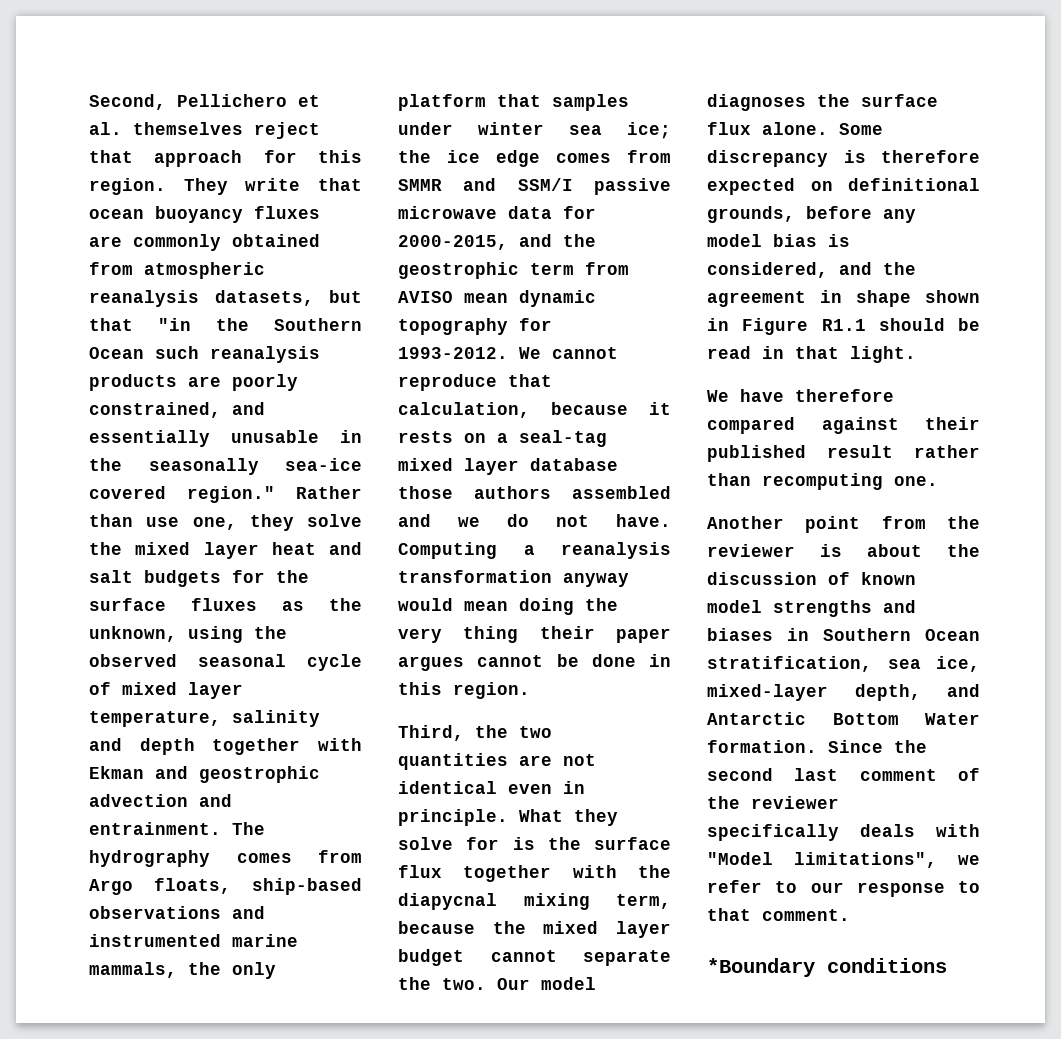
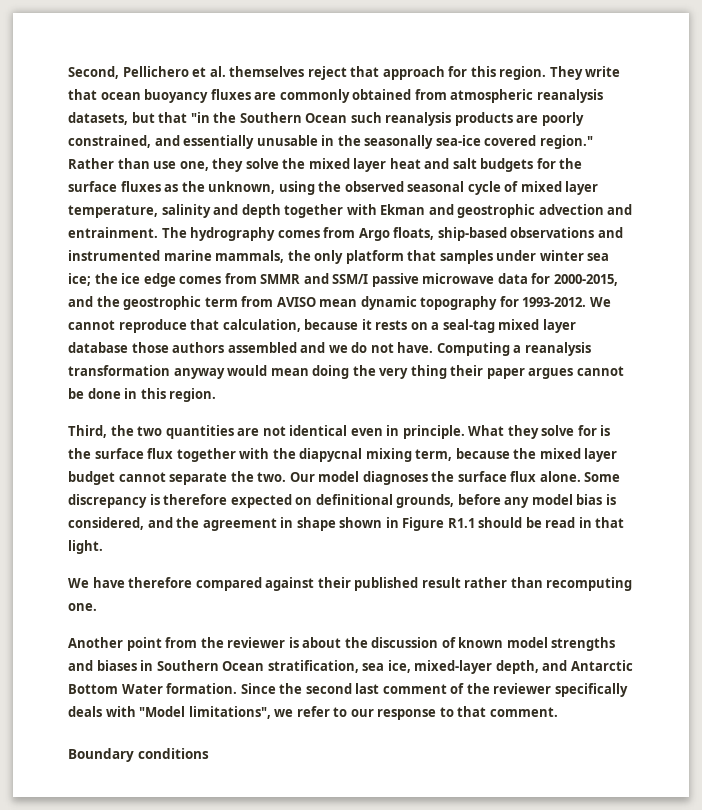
[707,958,815,977] *Boundary -> [68,748,134,762] Boundary

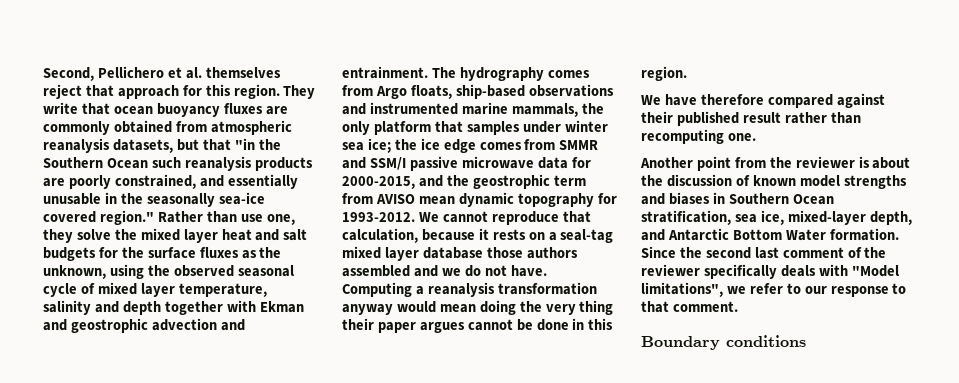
[68,425,611,439] [68,448,618,462] [68,471,621,485] [68,494,616,508] [68,517,625,531] [68,540,103,554] // Third, the two quantities are not identical even in principle. What they solve for is the surface flux together with the diapycnal mixing term, because the mixed layer budget cannot separate the two. Our model diagnoses the surface flux alone. Some discrepancy is therefore expected on definitional grounds, before any model bias is considered, and the agreement in shape shown in Figure R1.1 should be read in that light. -> (687, 73) none

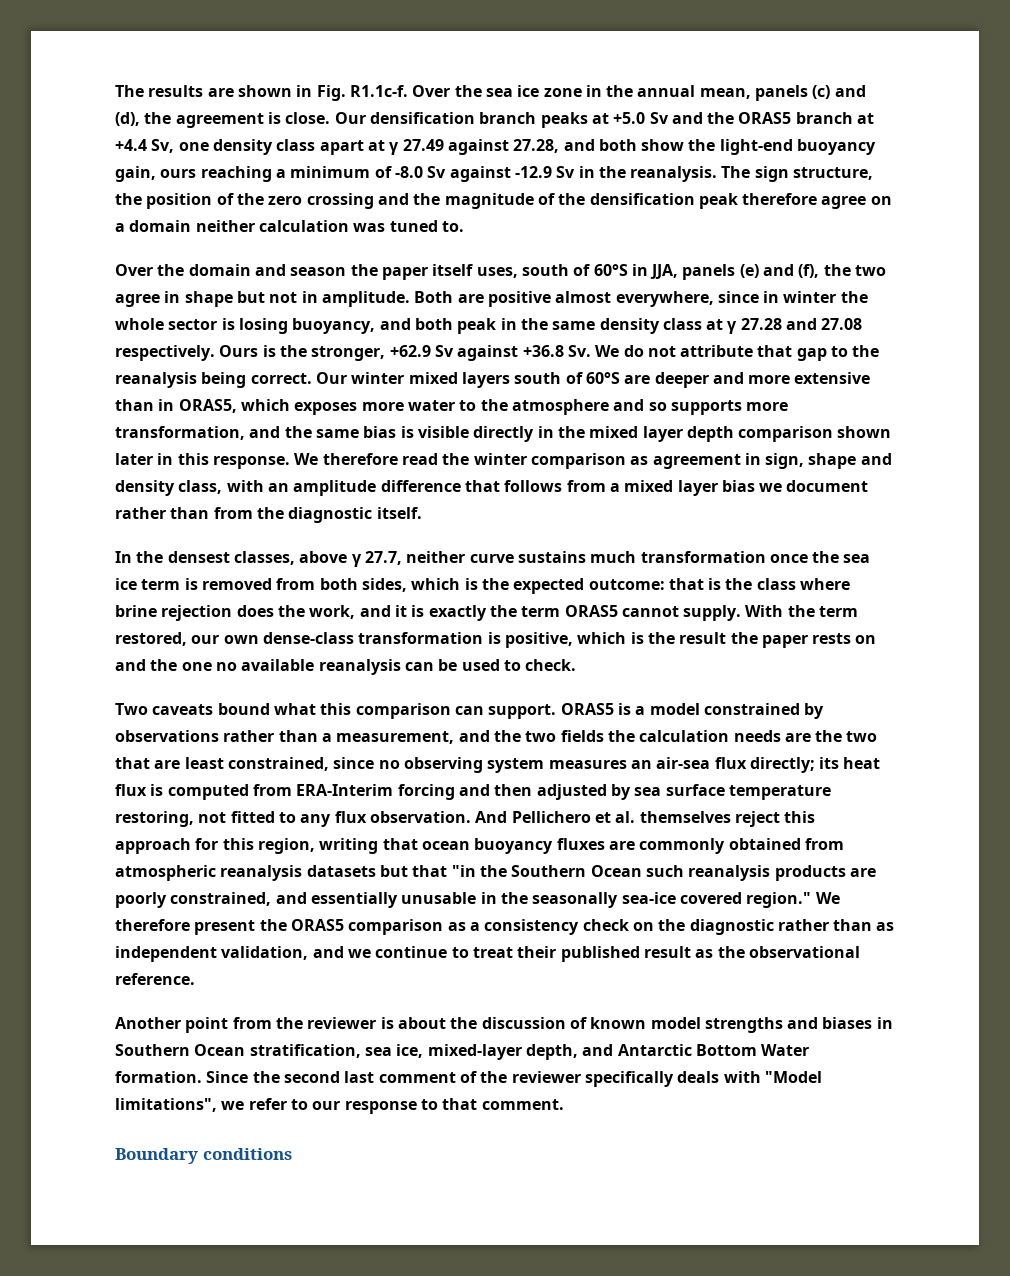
[43,67,94,81] Second, -> [115,85,866,101] [115,112,875,128] [115,139,877,155] [115,166,874,182] [115,193,892,209] [115,220,464,232] [115,264,887,280] [115,291,868,307] [115,318,863,334] [115,345,880,361] [115,372,871,388] [115,399,789,415] [115,426,892,442] [115,453,892,469] [115,480,869,496] [115,507,422,523] [115,551,871,567] [115,578,851,594] [115,605,859,621] [115,632,877,648] [115,659,577,675] [115,703,825,719] [115,730,878,744] [115,757,881,773] [115,784,831,800] [115,811,508,827] The results are shown in Fig. R1.1c-f. Over the sea ice zone in the annual mean, panels (c) and (d), the agreement is close. Our densification branch peaks at +5.0 Sv and the ORAS5 branch at +4.4 Sv, one density class apart at γ 27.49 against 27.28, and both show the light-end buoyancy gain, ours reaching a minimum of -8.0 Sv against -12.9 Sv in the reanalysis. The sign structure, the position of the zero crossing and the magnitude of the densification peak therefore agree on a domain neither calculation was tuned to. // Over the domain and season the paper itself uses, south of 60°S in JJA, panels (e) and (f), the two agree in shape but not in amplitude. Both are positive almost everywhere, since in winter the whole sector is losing buoyancy, and both peak in the same density class at γ 27.28 and 27.08 respectively. Ours is the stronger, +62.9 Sv against +36.8 Sv. We do not attribute that gap to the reanalysis being correct. Our winter mixed layers south of 60°S are deeper and more extensive than in ORAS5, which exposes more water to the atmosphere and so supports more transformation, and the same bias is visible directly in the mixed layer depth comparison shown later in this response. We therefore read the winter comparison as agreement in sign, shape and density class, with an amplitude difference that follows from a mixed layer bias we document rather than from the diagnostic itself. // In the densest classes, above γ 27.7, neither curve sustains much transformation once the sea ice term is removed from both sides, which is the expected outcome: that is the class where brine rejection does the work, and it is exactly the term ORAS5 cannot supply. With the term restored, our own dense-class transformation is positive, which is the result the paper rests on and the one no available reanalysis can be used to check. // Two caveats bound what this comparison can support. ORAS5 is a model constrained by observations rather than a measurement, and the two fields the calculation needs are the two that are least constrained, since no observing system measures an air-sea flux directly; its heat flux is computed from ERA-Interim forcing and then adjusted by sea surface temperature restoring, not fitted to any flux observation. And
[85,85,114,97] that -> [784,811,816,823] this
[233,84,316,99] [43,102,78,114] region. They write -> [257,838,379,854] region, writing
[112,139,173,153] datasets, -> [306,865,376,877] datasets
[157,211,295,225] [43,228,308,243] [43,247,282,261] [43,264,294,279] [43,282,267,297] [43,300,304,315] [43,318,245,333] [342,66,590,81] [342,84,614,99] [342,102,604,117] [342,120,608,135] [342,138,599,153] [342,156,591,171] [342,174,586,189] [342,192,617,207] [342,211,591,225] [342,228,614,243] [342,246,578,261] [342,265,547,277] [342,282,597,297] [342,300,614,315] [342,318,614,333] [641,66,687,81] [641,93,885,108] [641,111,861,126] [641,129,756,144] Rather than use one, they solve the mixed layer heat and salt budgets for the surface fluxes as the unknown, using the observed seasonal cycle of mixed layer temperature, salinity and depth together with Ekman and geostrophic advection and entrainment. The hydrography comes from Argo floats, ship-based observations and instrumented marine mammals, the only platform that samples under winter sea ice; the ice edge comes from SMMR and SSM/I passive microwave data for 2000-2015, and the geostrophic term from AVISO mean dynamic topography for 1993-2012. We cannot reproduce that calculation, because it rests on a seal-tag mixed layer database those authors assembled and we do not have. Computing a reanalysis transformation anyway would mean doing the very thing their paper argues cannot be done in this region. // We have therefore compared against their published result rather than recomputing one. -> [815,892,840,904] [115,919,895,935] [115,946,860,962] [115,973,195,985] We therefore present the ORAS5 comparison as a consistency check on the diagnostic rather than as independent validation, and we continue to treat their published result as the observational reference.

